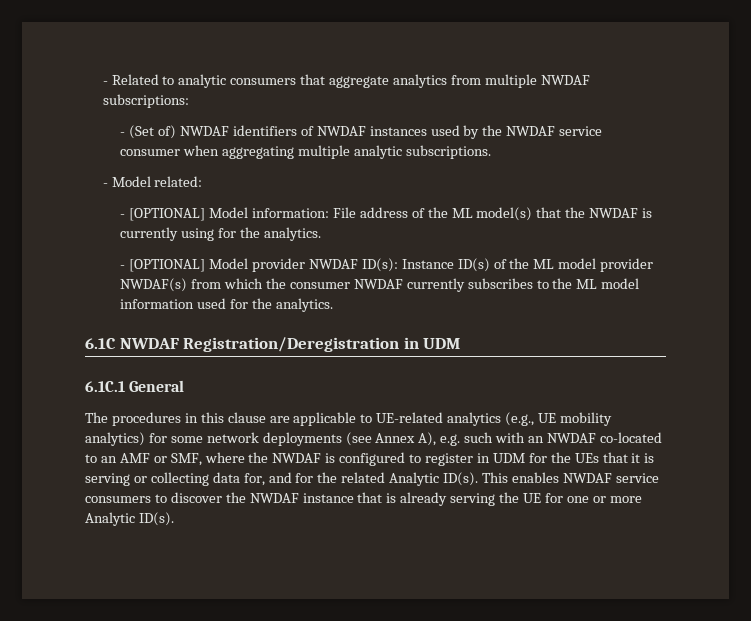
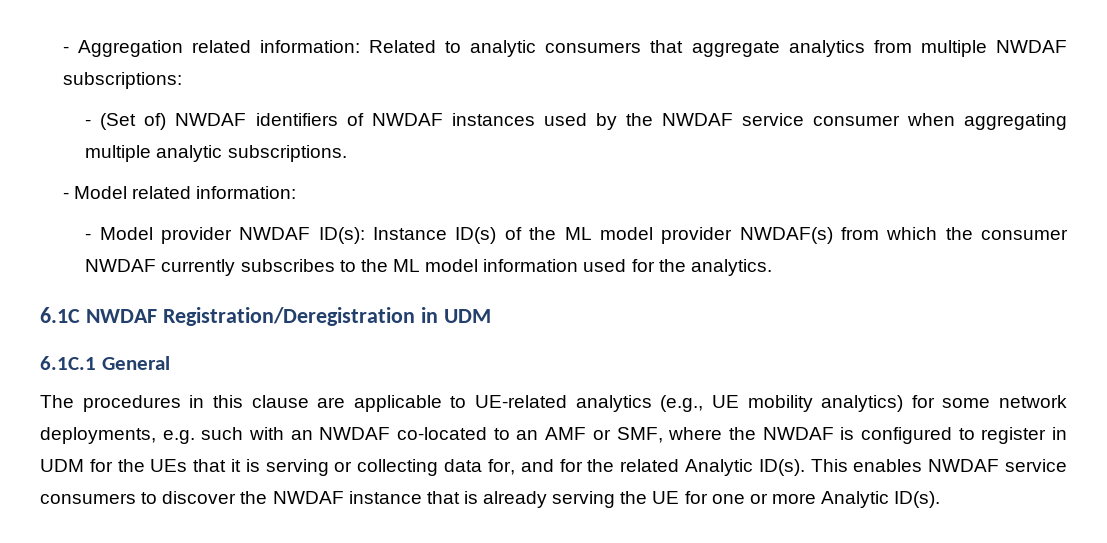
[102,81,108,85] - -> [62,40,360,57] - Aggregation related information:
[154,176,203,187] [120,207,653,221] [120,227,321,241] [120,259,206,272] related: // - [OPTIONAL] Model information: File address of the ML model(s) that the NWDAF is currently using for the analytics. // - [OPTIONAL] -> [131,186,297,199] [85,233,92,240] related information: // -
[262,432,437,446] deployments (see Annex A), -> [40,427,156,444] deployments,

